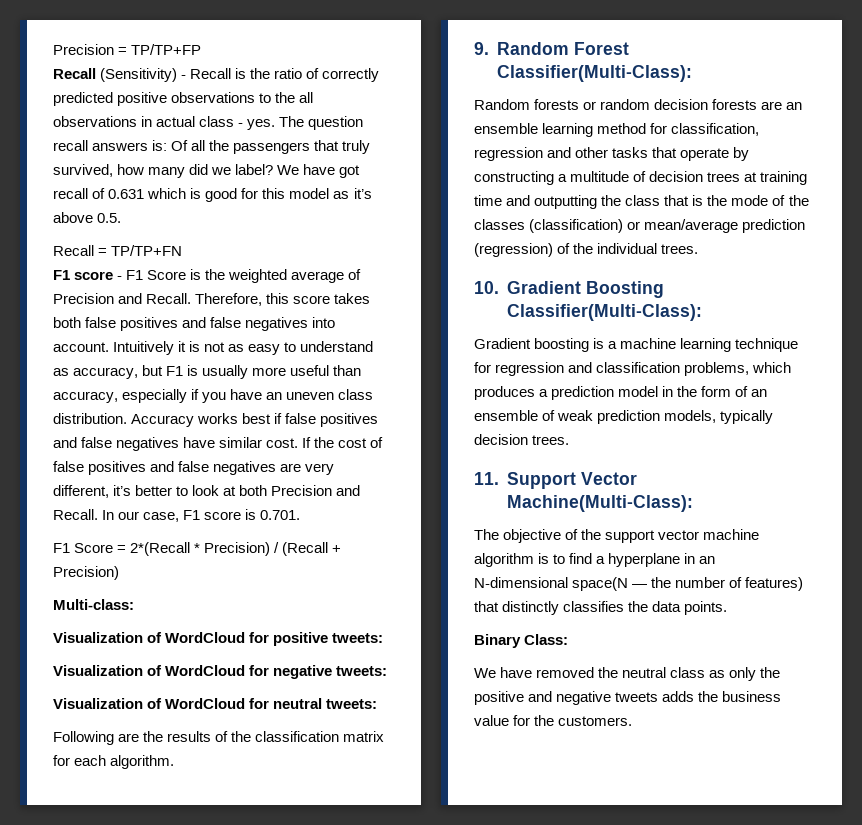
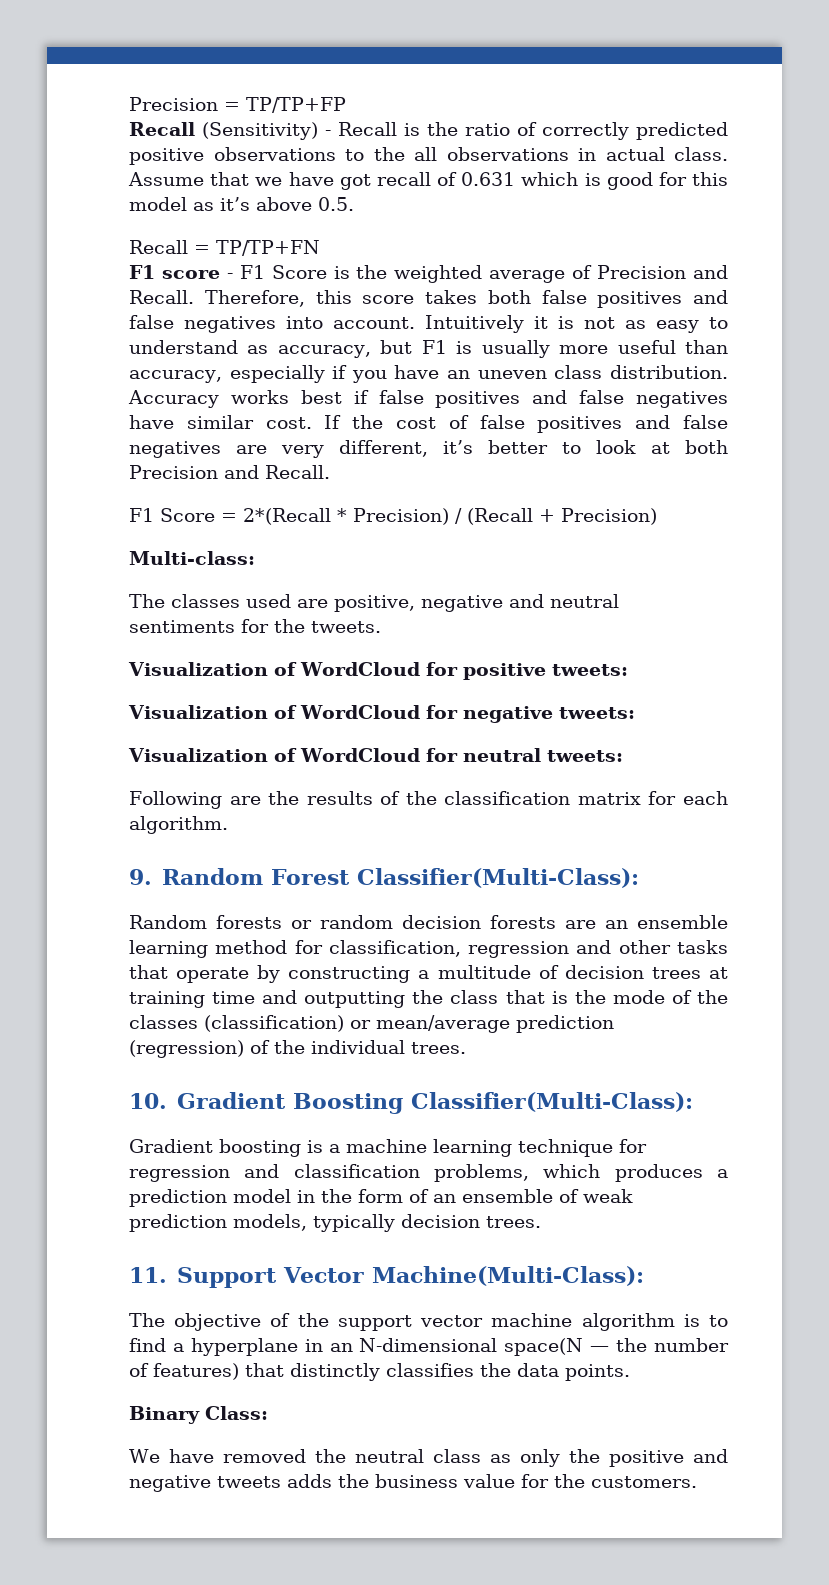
[199,116,364,130] [53,140,371,154] [53,164,300,178] class - yes. The question recall answers is: Of all the passengers that truly survived, how many did we label? We -> [674,147,728,161] [128,172,283,186] class. Assume that we
[102,509,301,522] In our case, F1 score is 0.701. -> (330, 472) none
(134, 604) none -> [129,594,619,612] [129,619,381,633] // The classes used are positive, negative and neutral sentiments for the tweets.

